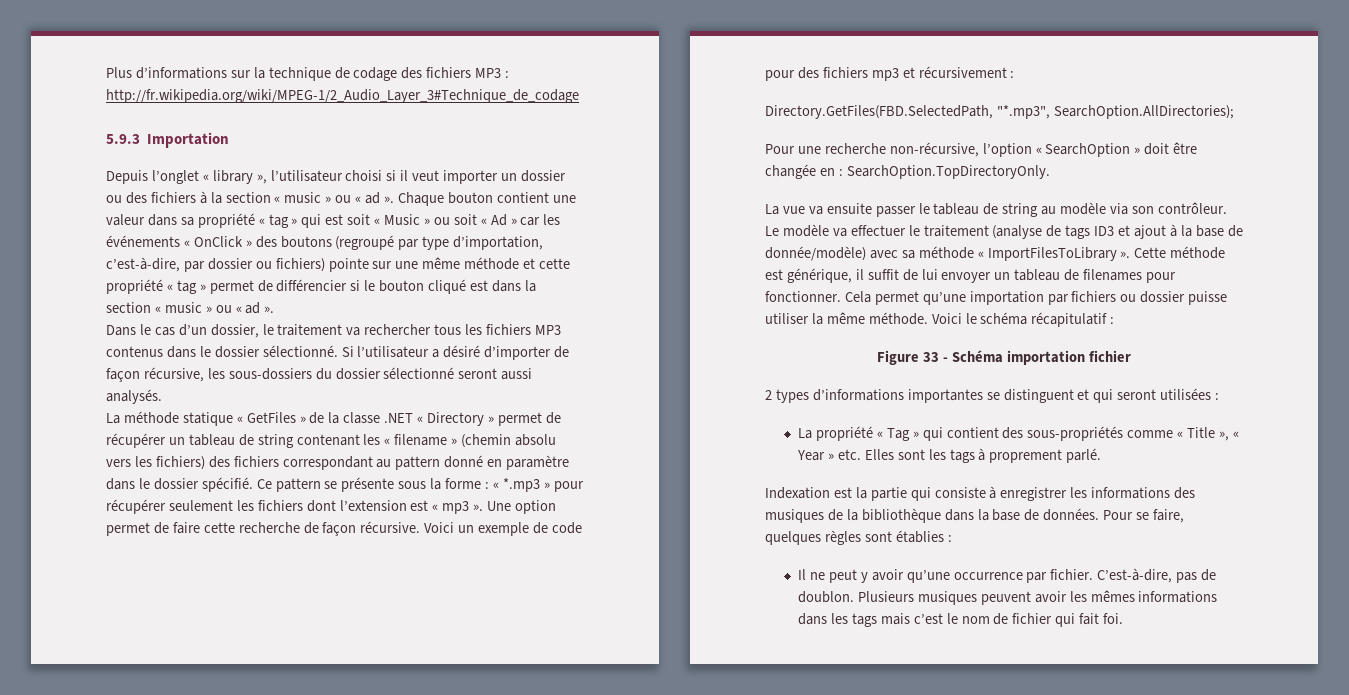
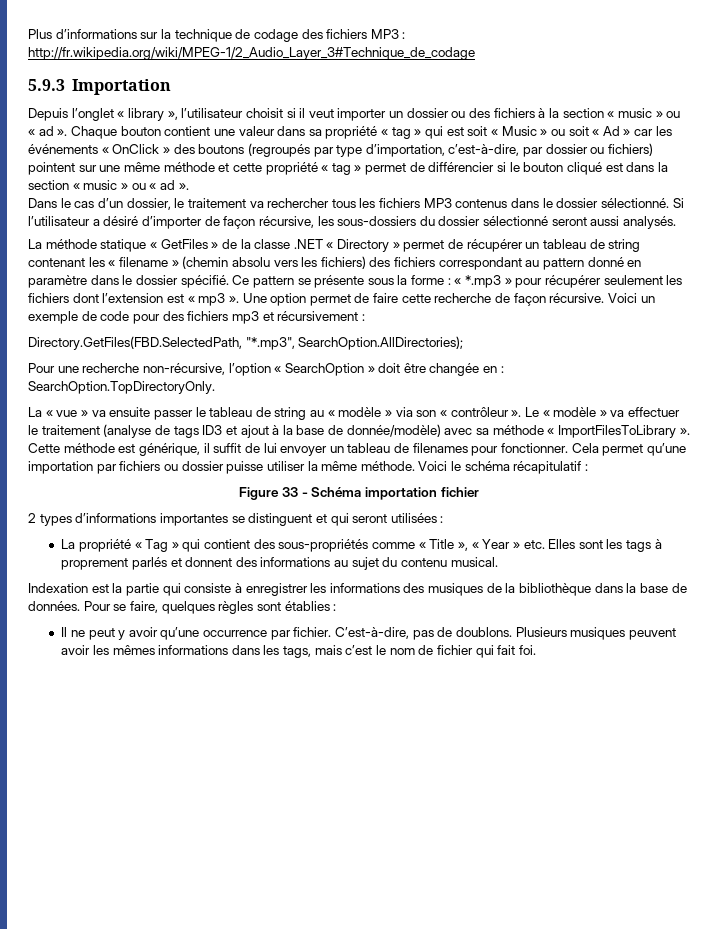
[345,170,383,181] choisi -> [245,108,283,118] choisit
[335,235,395,250] (regroupé -> [247,143,310,157] (regroupés
[328,258,369,272] pointe -> [28,162,75,175] pointent
[782,206,805,214] vue -> [45,410,88,417] « vue »
[1060,202,1227,215] [765,224,829,237] modèle via son contrôleur. Le modèle -> [327,407,607,417] « modèle » via son « contrôleur ». Le « modèle »
[1066,448,1102,463] parlé. -> [131,557,498,570] parlés et donnent des informations au sujet du contenu musical.
[798,591,855,603] doublon. -> [455,627,512,637] doublons.
[851,613,877,627] tags -> [283,646,312,658] tags,

